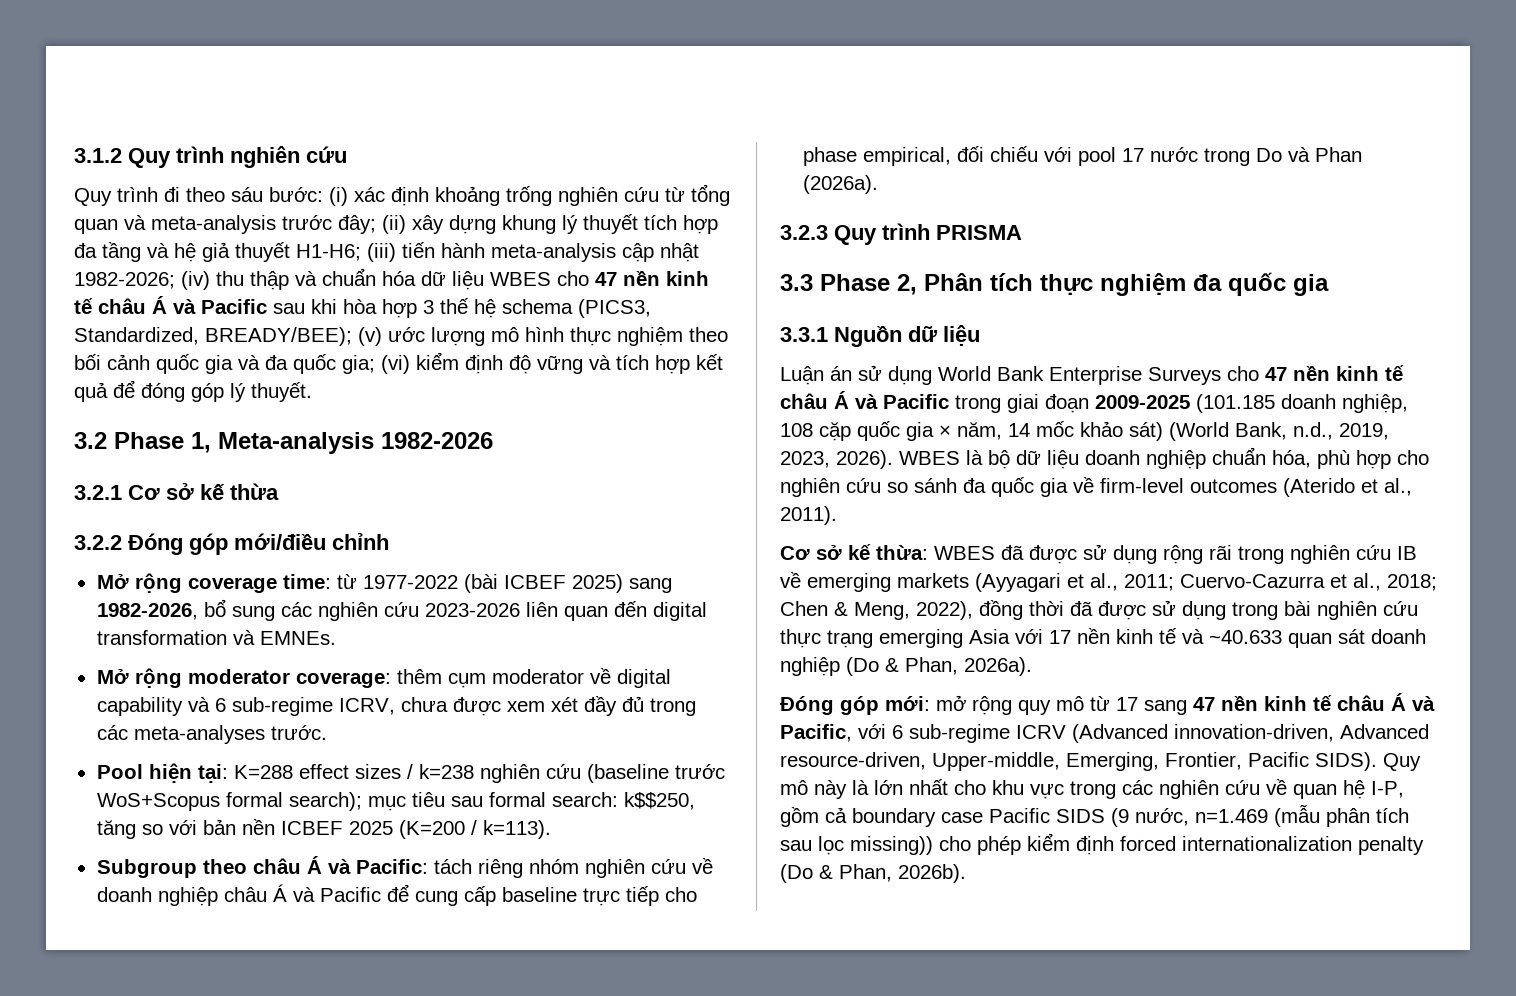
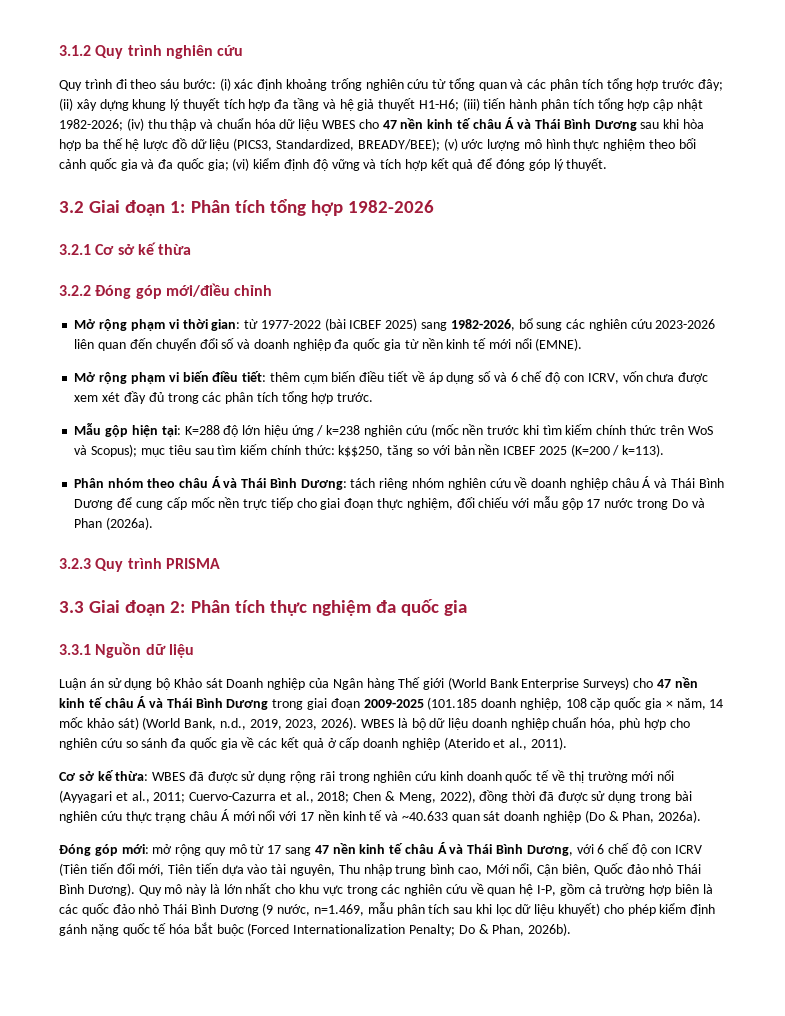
[151,215,276,234] meta-analysis -> [527,78,659,91] các phân tích tổng hợp
[491,243,616,262] meta-analysis -> [541,98,650,111] phân tích tổng hợp
[201,299,267,314] Pacific -> [535,119,637,131] Thái Bình Dương
[423,300,434,314] 3 -> [84,139,99,149] ba
[502,299,573,314] schema -> [143,138,230,151] lược đồ dữ liệu
[114,432,374,454] Phase 1, Meta-analysis -> [89,199,343,216] Giai đoạn 1: Phân tích tổng hợp
[187,574,331,593] coverage time: -> [130,319,241,331] phạm vi thời gian:
[652,602,707,621] [96,630,336,645] [96,668,671,688] [96,697,395,716] digital transformation và EMNEs. // Mở rộng moderator coverage: thêm cụm moderator về digital capability và 6 sub-regime ICRV, -> [155,338,583,351] [74,371,643,384] chuyển đổi số và doanh nghiệp đa quốc gia từ nền kinh tế mới nổi (EMNE). // Mở rộng phạm vi biến điều tiết: thêm cụm biến điều tiết về áp dụng số và 6 chế độ con ICRV, vốn
[133,725,265,744] meta-analyses -> [225,391,334,404] phân tích tổng hợp
[96,764,143,779] Pool -> [74,423,129,437] Mẫu gộp
[298,764,725,783] [96,792,618,811] effect sizes / k=238 nghiên cứu (baseline trước WoS+Scopus formal search); mục tiêu sau formal search: -> [223,424,713,437] [74,444,335,457] độ lớn hiệu ứng / k=238 nghiên cứu (mốc nền trước khi tìm kiếm chính thức trên WoS và Scopus); mục tiêu sau tìm kiếm chính thức:
[96,859,197,878] Subgroup -> [74,478,144,488] Phân nhóm
[355,859,428,874] Pacific: -> [241,478,347,490] Thái Bình Dương:
[319,887,381,902] Pacific -> [670,478,724,488] [74,499,114,510] Thái Bình Dương
[501,887,577,902] baseline -> [190,497,240,508] mốc nền
[802,147,951,166] phase empirical, -> [320,498,453,510] giai đoạn thực nghiệm,
[1077,147,1116,166] pool -> [532,496,583,510] mẫu gộp
[820,274,917,295] Phase 2, -> [89,600,186,616] Giai đoạn 2:
[938,366,991,381] World -> [156,677,486,690] bộ Khảo sát Doanh nghiệp của Ngân hàng Thế giới (World
[1148,365,1404,385] [780,391,949,409] Surveys cho 47 nền kinh tế châu Á và Pacific -> [583,677,698,690] [59,696,269,710] Surveys) cho 47 nền kinh tế châu Á và Thái Bình Dương
[1100,478,1277,493] firm-level outcomes -> [258,737,440,750] các kết quả ở cấp doanh nghiệp
[1397,546,1417,560] [780,572,969,592] IB về emerging markets -> [439,770,675,783] kinh doanh quốc tế về thị trường mới nổi
[879,629,1010,648] emerging Asia -> [190,809,276,821] châu Á mới nổi
[780,724,1429,743] [780,752,1377,771] Pacific, với 6 sub-regime ICRV (Advanced innovation-driven, Advanced resource-driven, Upper-middle, Emerging, Frontier, Pacific SIDS). -> [467,843,702,856] [59,863,702,876] [59,883,135,896] Thái Bình Dương, với 6 chế độ con ICRV (Tiên tiến đổi mới, Tiên tiến dựa vào tài nguyên, Thu nhập trung bình cao, Mới nổi, Cận biên, Quốc đảo nhỏ Thái Bình Dương).
[852,805,1409,827] [780,833,1424,855] [780,864,813,883] boundary case Pacific SIDS (9 nước, n=1.469 (mẫu phân tích sau lọc missing)) cho phép kiểm định forced internationalization penalty (Do -> [605,884,713,896] [59,902,716,916] [59,922,475,936] trường hợp biên là các quốc đảo nhỏ Thái Bình Dương (9 nước, n=1.469, mẫu phân tích sau khi lọc dữ liệu khuyết) cho phép kiểm định gánh nặng quốc tế hóa bắt buộc (Forced Internationalization Penalty; Do

